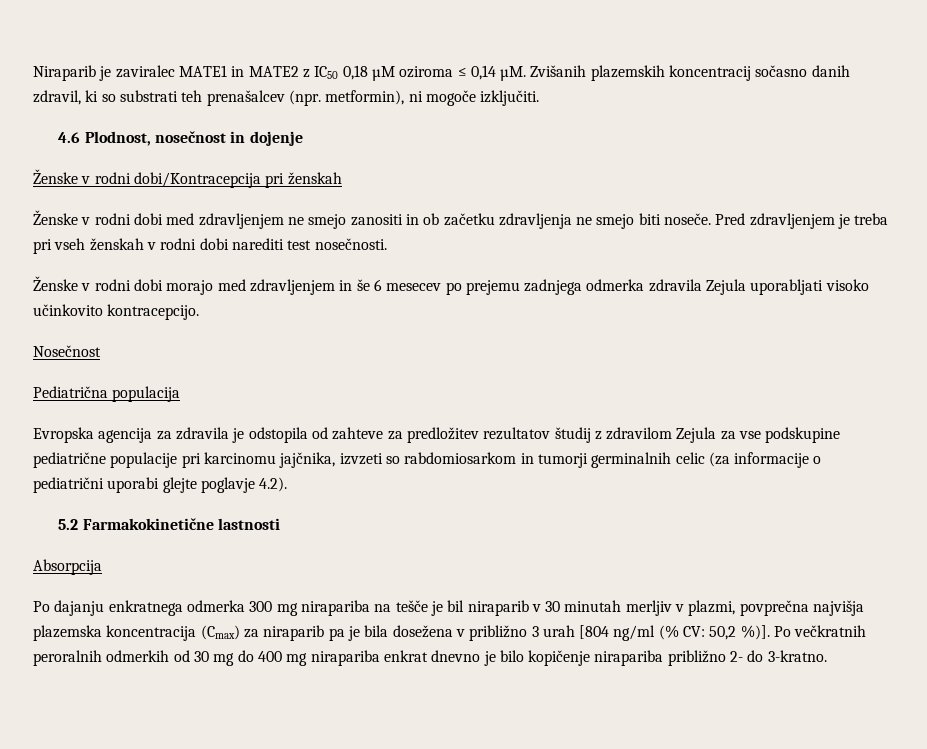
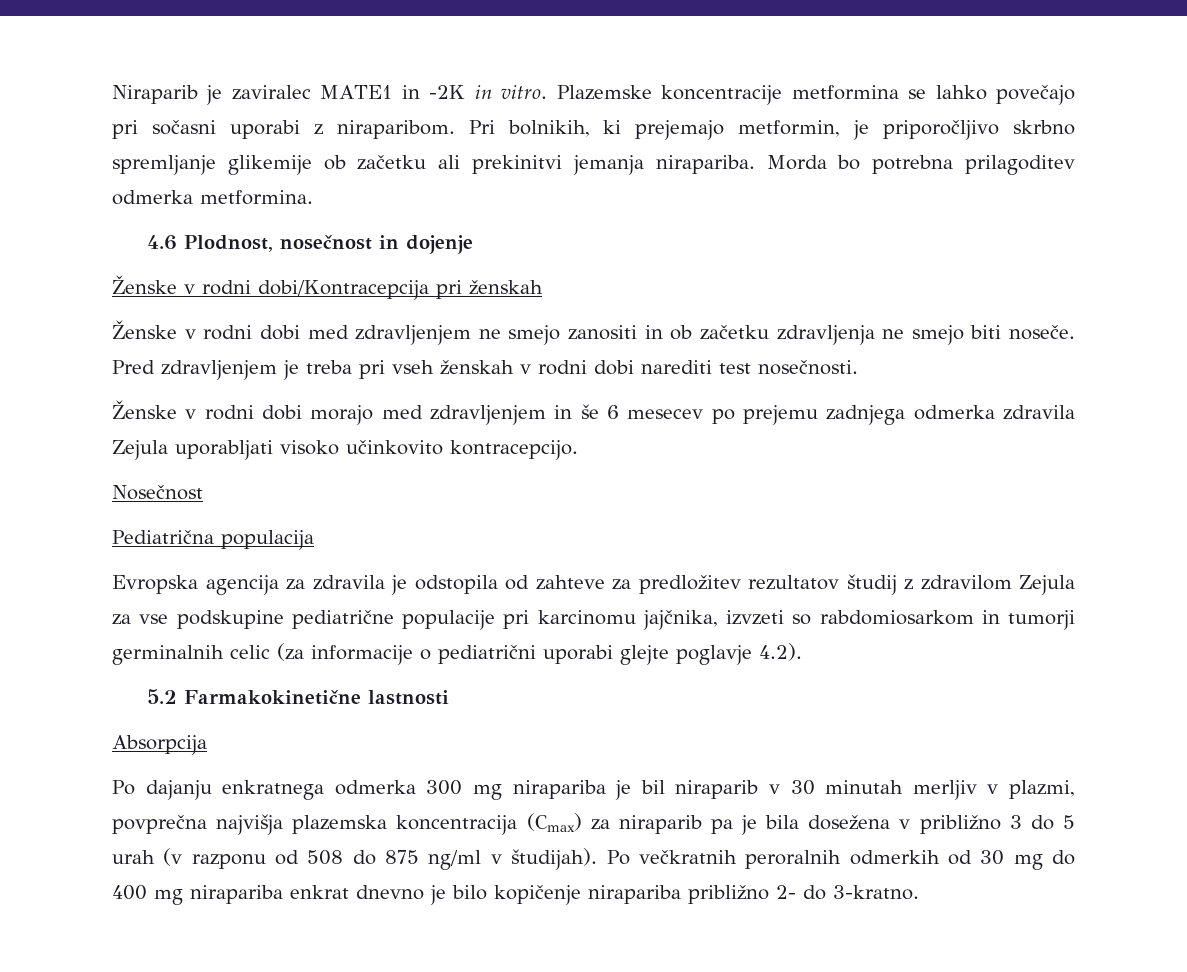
[248,65,850,81] [33,90,540,106] MATE2 z IC50 0,18 µM oziroma ≤ 0,14 µM. Zvišanih plazemskih koncentracij sočasno danih zdravil, ki so substrati teh prenašalcev (npr. metformin), ni mogoče izključiti. -> [429,85,1075,105] [112,120,1075,140] [112,155,1076,175] [112,190,313,205] -2K in vitro. Plazemske koncentracije metformina se lahko povečajo pri sočasni uporabi z niraparibom. Pri bolnikih, ki prejemajo metformin, je priporočljivo skrbno spremljanje glikemije ob začetku ali prekinitvi jemanja nirapariba. Morda bo potrebna prilagoditev odmerka metformina.
[374,600,428,612] na tešče -> (606, 789) none
[542,625,770,641] urah [804 ng/ml (% CV: 50,2 %)]. -> [1030,815,1075,830] [112,848,598,870] do 5 urah (v razponu od 508 do 875 ng/ml v študijah).

